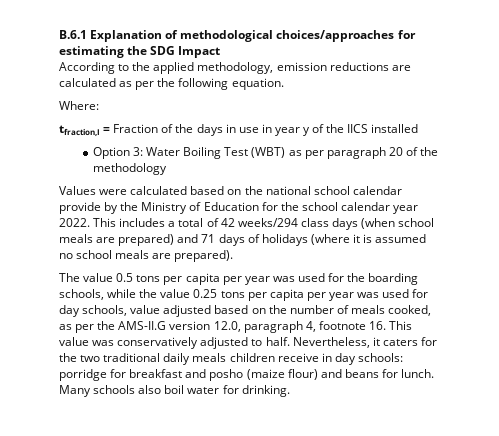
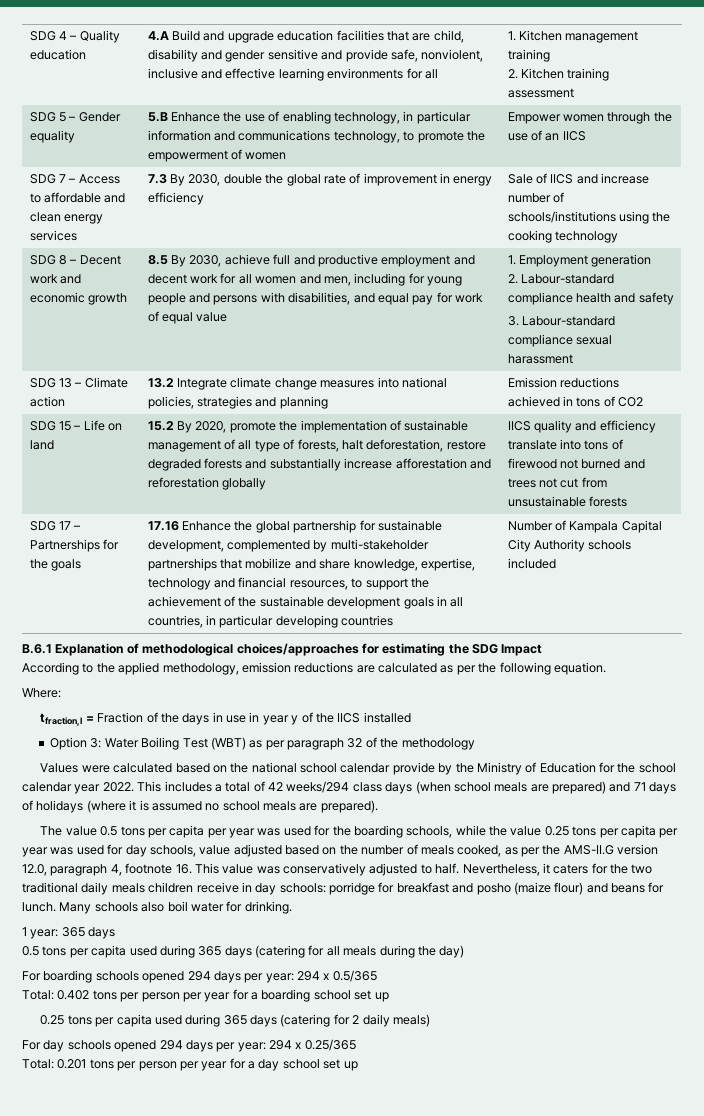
(59, 34) none -> [29,30,120,43] [29,49,86,60] [147,30,464,43] [147,49,484,62] [147,68,438,81] [507,30,639,43] [507,49,550,62] [507,68,610,81] [507,88,574,98] [29,112,121,122] [29,130,75,143] [147,111,471,124] [147,130,485,143] [147,149,287,162] [507,112,672,124] [507,130,586,141] [29,174,120,184] [29,192,126,203] [29,212,104,224] [29,230,77,241] [147,173,493,186] [147,192,204,205] [507,173,650,184] [507,192,565,203] [507,211,671,224] [507,230,619,243] [29,255,121,265] [29,274,82,284] [29,292,128,305] [147,254,475,267] [147,273,463,286] [147,292,484,305] [147,311,228,324] [507,254,652,267] [507,274,615,284] [507,292,674,305] [507,316,616,326] [507,334,613,347] [507,354,573,364] [29,377,128,388] [29,396,65,407] [147,377,447,390] [147,396,328,409] [507,377,620,388] [507,396,644,407] [29,420,123,431] [29,440,54,450] [147,420,469,433] [147,439,486,452] [147,458,491,471] [147,477,267,490] [507,420,656,433] [507,439,623,450] [507,458,645,469] [507,477,607,488] [507,496,628,507] [29,521,81,531] [29,539,120,552] [29,559,82,571] [147,520,442,533] [147,539,429,552] [147,558,475,571] [147,577,429,590] [147,596,464,609] [147,615,394,628] [507,520,662,533] [507,539,632,552] [507,558,556,569] SDG 4 – Quality education | 4.A Build and upgrade education facilities that are child, disability and gender sensitive and provide safe, nonviolent, inclusive and effective learning environments for all | 1. Kitchen management training // 2. Kitchen training assessment // SDG 5 – Gender equality | 5.B Enhance the use of enabling technology, in particular information and communications technology, to promote the empowerment of women | Empower women through the use of an IICS // SDG 7 – Access to affordable and clean energy services | 7.3 By 2030, double the global rate of improvement in energy efficiency | Sale of IICS and increase number of schools/institutions using the cooking technology // SDG 8 – Decent work and economic growth | 8.5 By 2030, achieve full and productive employment and decent work for all women and men, including for young people and persons with disabilities, and equal pay for work of equal value | 1. Employment generation // 2. Labour-standard compliance health and safety // 3. Labour-standard compliance sexual harassment // SDG 13 – Climate action | 13.2 Integrate climate change measures into national policies, strategies and planning | Emission reductions achieved in tons of CO2 // SDG 15 – Life on land | 15.2 By 2020, promote the implementation of sustainable management of all type of forests, halt deforestation, restore degraded forests and substantially increase afforestation and reforestation globally | IICS quality and efficiency translate into tons of firewood not burned and trees not cut from unsustainable forests // SDG 17 – Partnerships for the goals | 17.16 Enhance the global partnership for sustainable development, complemented by multi-stakeholder partnerships that mobilize and share knowledge, expertise, technology and financial resources, to support the achievement of the sustainable development goals in all countries, in particular developing countries | Number of Kampala Capital City Authority schools included //
[388,147,403,156] 20 -> [347,738,363,748] 32
(290, 391) none -> [22,927,116,939] [22,945,465,958] [22,970,377,983] [22,989,389,1002] [40,1014,430,1027] [22,1039,356,1052] [22,1058,358,1071] // 1 year: 365 days // 0.5 tons per capita used during 365 days (catering for all meals during the day) // For boarding schools opened 294 days per year: 294 x 0.5/365 // Total: 0.402 tons per person per year for a boarding school set up // 0.25 tons per capita used during 365 days (catering for 2 daily meals) // For day schools opened 294 days per year: 294 x 0.25/365 // Total: 0.201 tons per person per year for a day school set up

